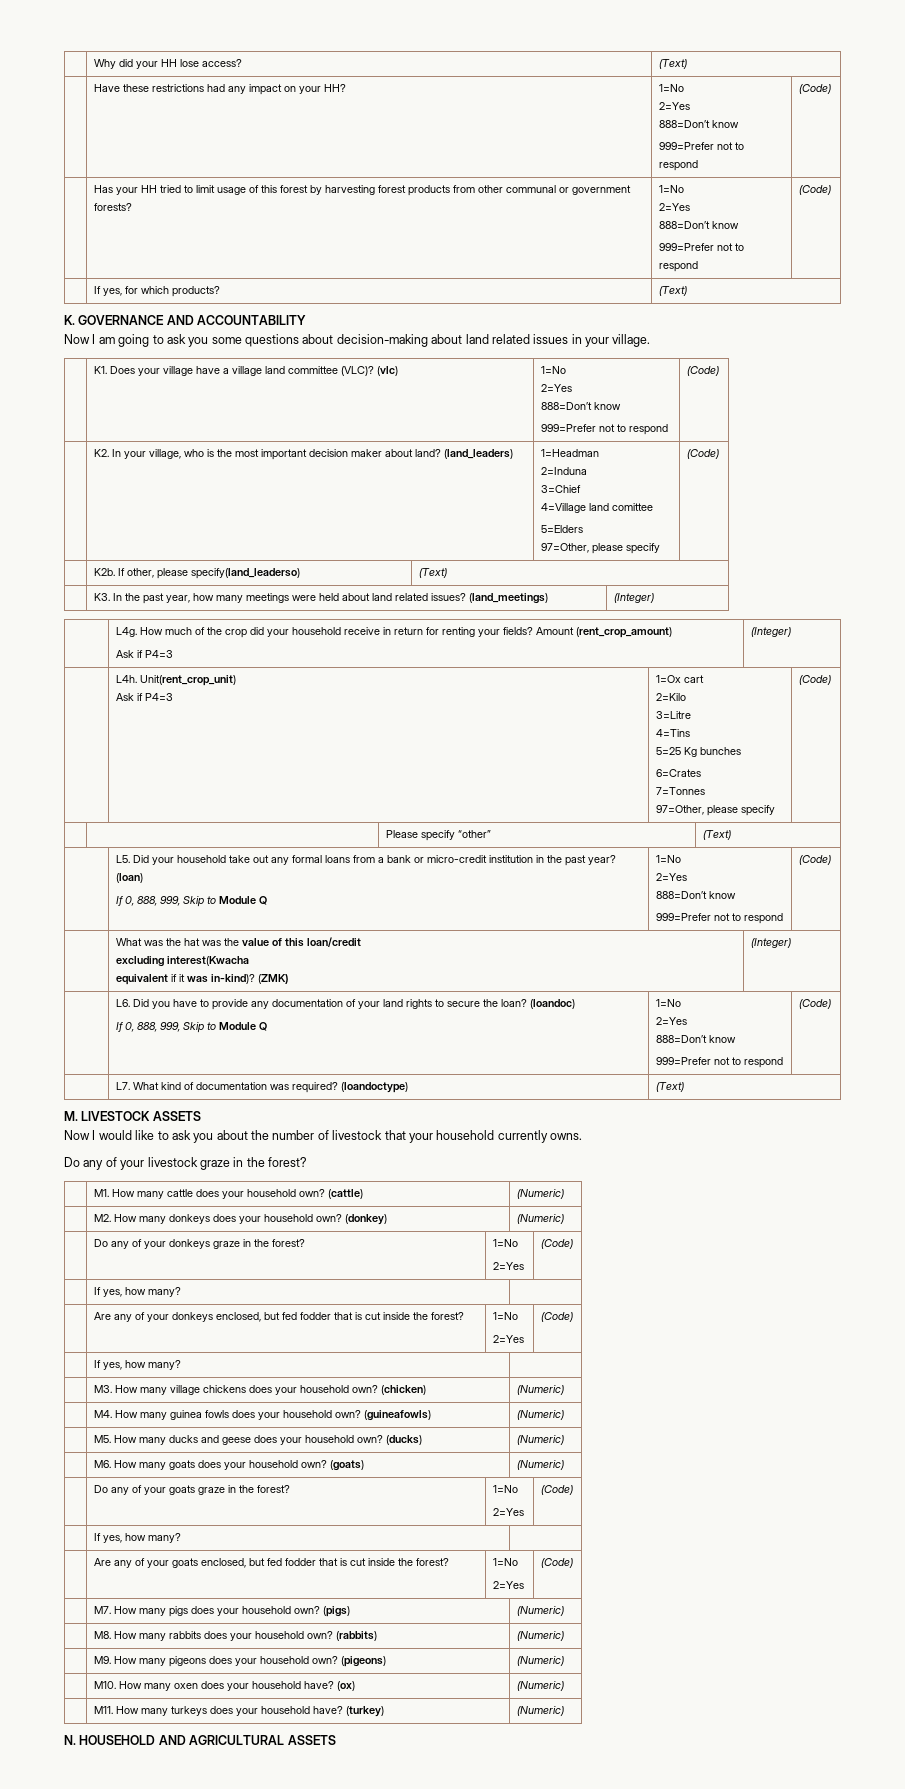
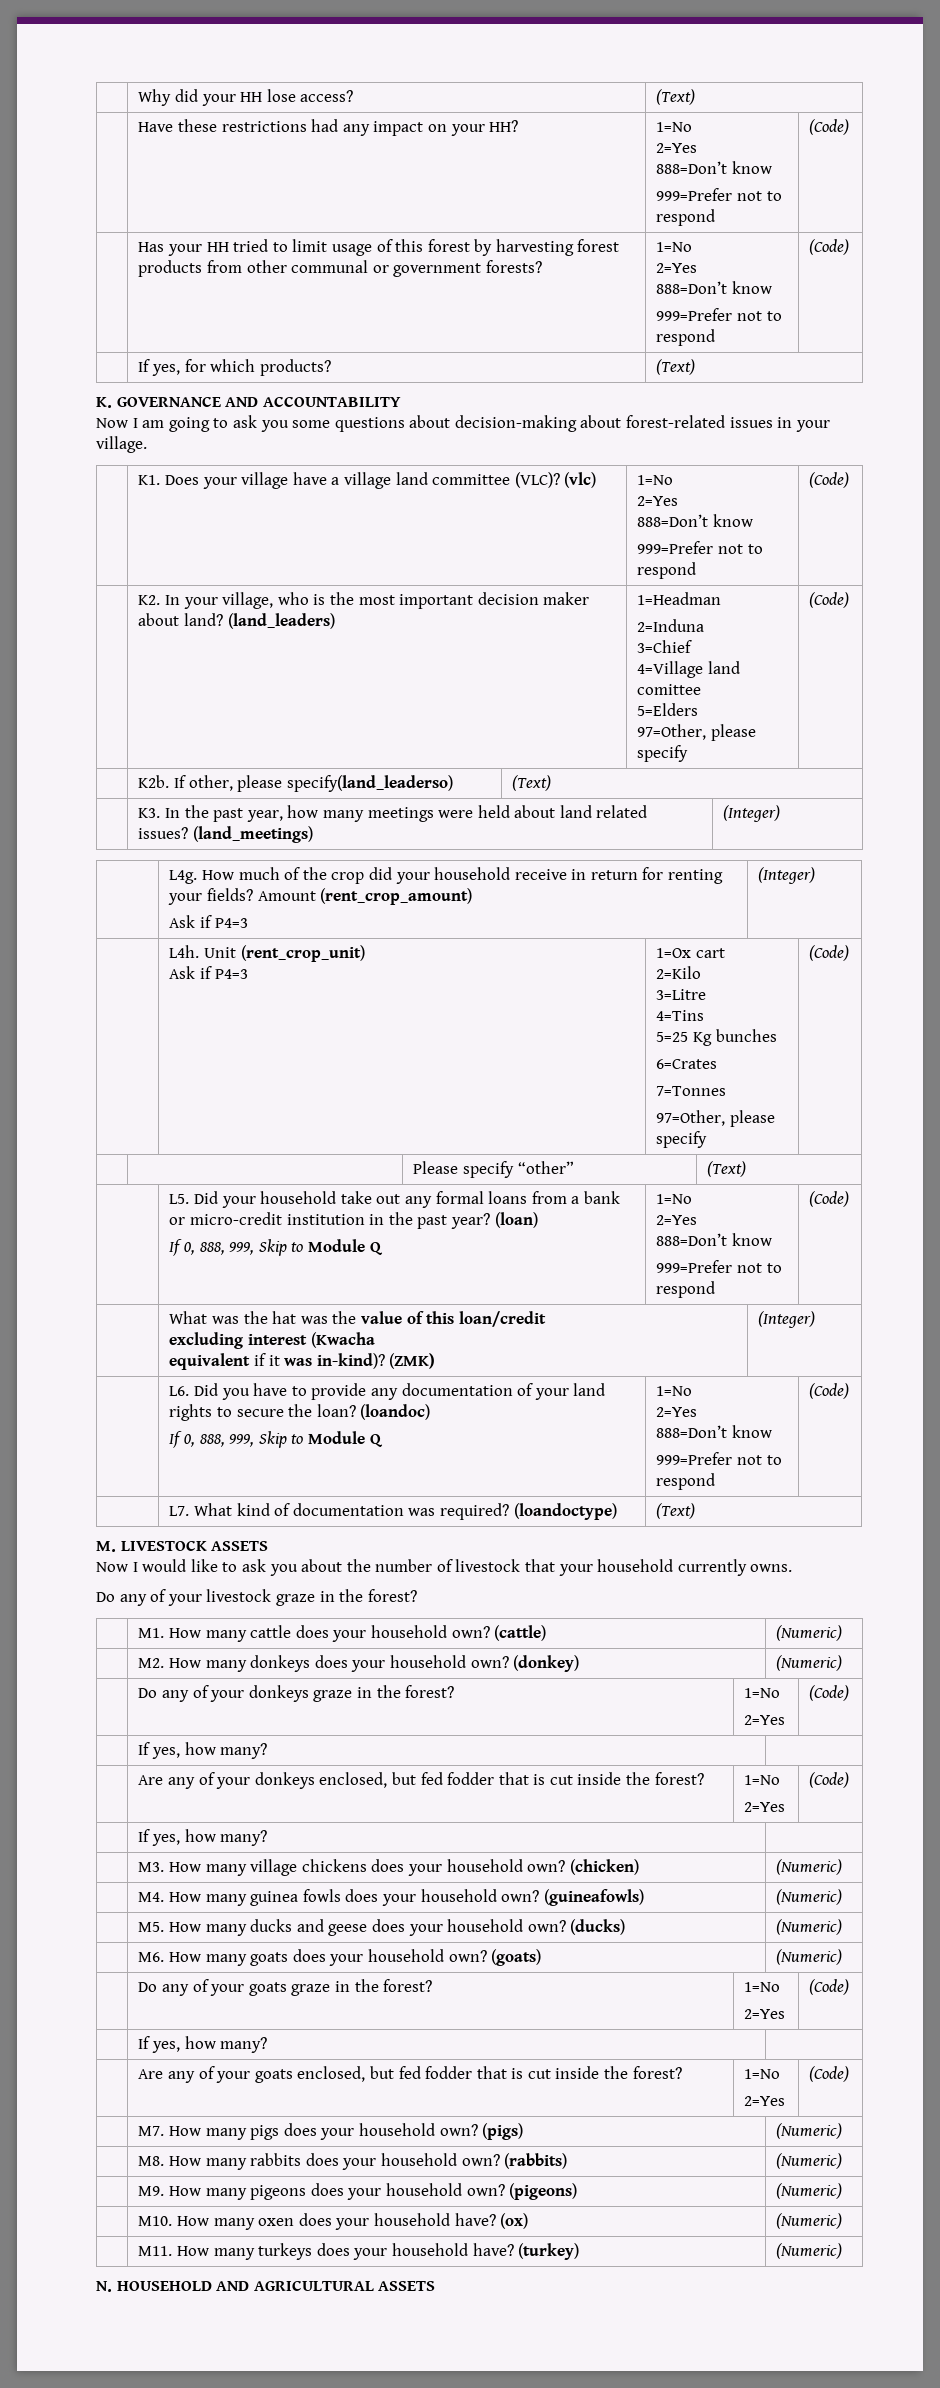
[465,334,530,344] land related -> [626,415,726,428] forest-related
[139,675,236,686] Unit(rent_crop_unit) -> [203,945,365,962] Unit (rent_crop_unit)
[166,956,249,966] interest(Kwacha -> [247,1332,375,1348] interest (Kwacha

